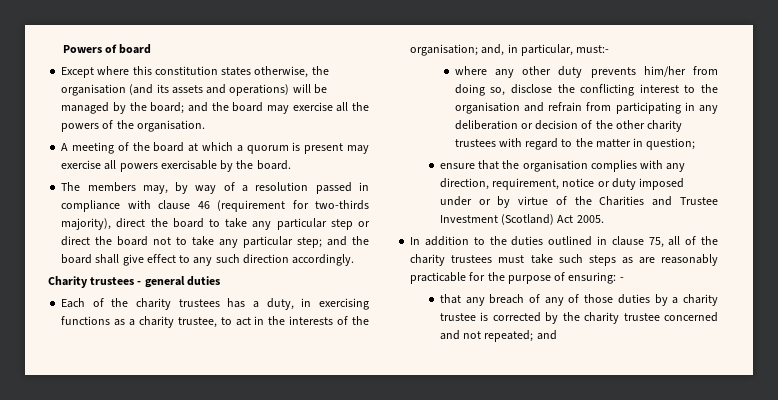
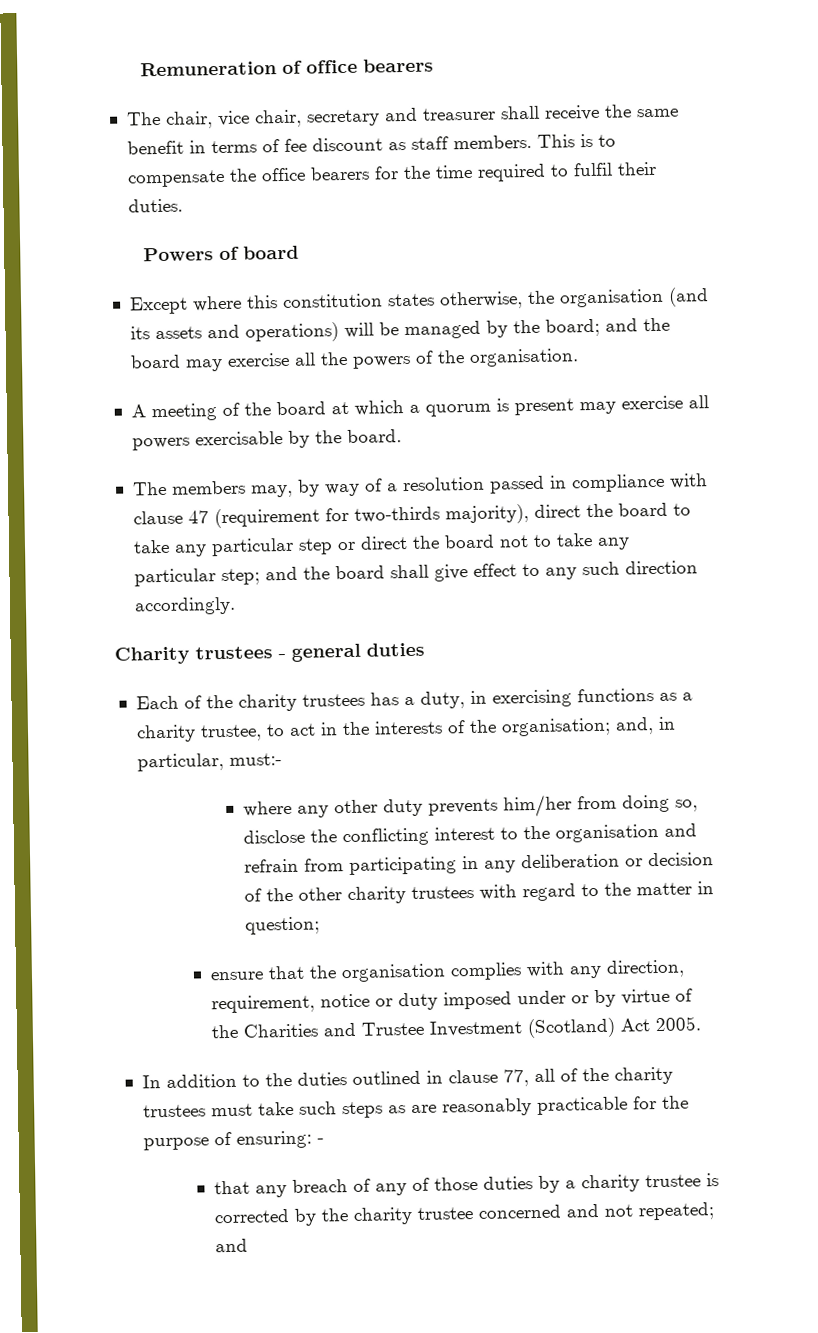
(62, 49) none -> [140,58,435,77] [125,104,679,129] [126,133,616,155] [126,161,657,188] [127,198,183,213] Remuneration of office bearers // The chair, vice chair, secretary and treasurer shall receive the same benefit in terms of fee discount as staff members. This is to compensate the office bearers for the time required to fulfil their duties. //
[197,201,210,209] 46 -> [187,510,209,524] 47
[648,237,664,248] 75, -> [502,1069,529,1087] 77,

